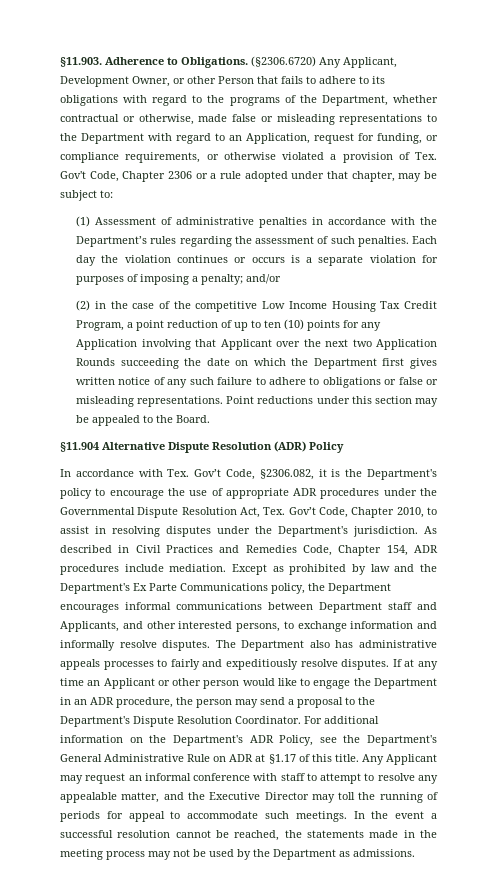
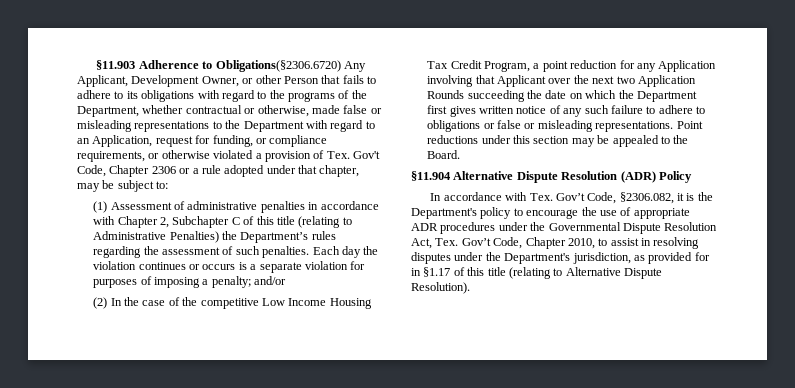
[60,57,102,67] §11.903. -> [96,60,136,70] §11.903
[181,56,316,68] Obligations. (§2306.6720) -> [215,60,341,72] Obligations(§2306.6720)
(416, 221) none -> [117,216,352,228] [93,231,219,243] Chapter 2, Subchapter C of this title (relating to Administrative Penalties)
[94,301,106,309] in -> [110,298,122,306] In
[221,319,341,331] of up to ten (10) points -> (618, 64) none
[353,526,437,537] [60,545,438,556] [60,564,438,575] [60,583,391,594] [60,602,437,613] [60,621,437,632] [60,640,437,651] [60,659,439,670] [60,678,437,689] [60,697,375,708] [60,716,379,727] [60,735,437,746] [60,754,437,765] [60,773,438,784] [60,792,439,803] [60,811,438,822] [60,830,437,841] [60,849,415,860] jurisdiction. As described in Civil Practices and Remedies Code, Chapter 154, ADR procedures include mediation. Except as prohibited by law and the Department's Ex Parte Communications policy, the Department encourages informal communications between Department staff and Applicants, and other interested persons, to exchange information and informally resolve disputes. The Department also has administrative appeals processes to fairly and expeditiously resolve disputes. If at any time an Applicant or other person would like to engage the Department in an ADR procedure, the person may send a proposal to the Department's Dispute Resolution Coordinator. For additional information on the Department's ADR Policy, see the Department's General Administrative Rule on ADR at §1.17 of this title. Any Applicant may request an informal conference with staff to attempt to resolve any appealable matter, and the Executive Director may toll the running of periods for appeal to accommodate such meetings. In the event a successful resolution cannot be reached, the statements made in the meeting process may not be used by the Department as admissions. -> [572,252,710,264] [411,267,662,279] [411,282,470,294] jurisdiction, as provided for in §1.17 of this title (relating to Alternative Dispute Resolution).

